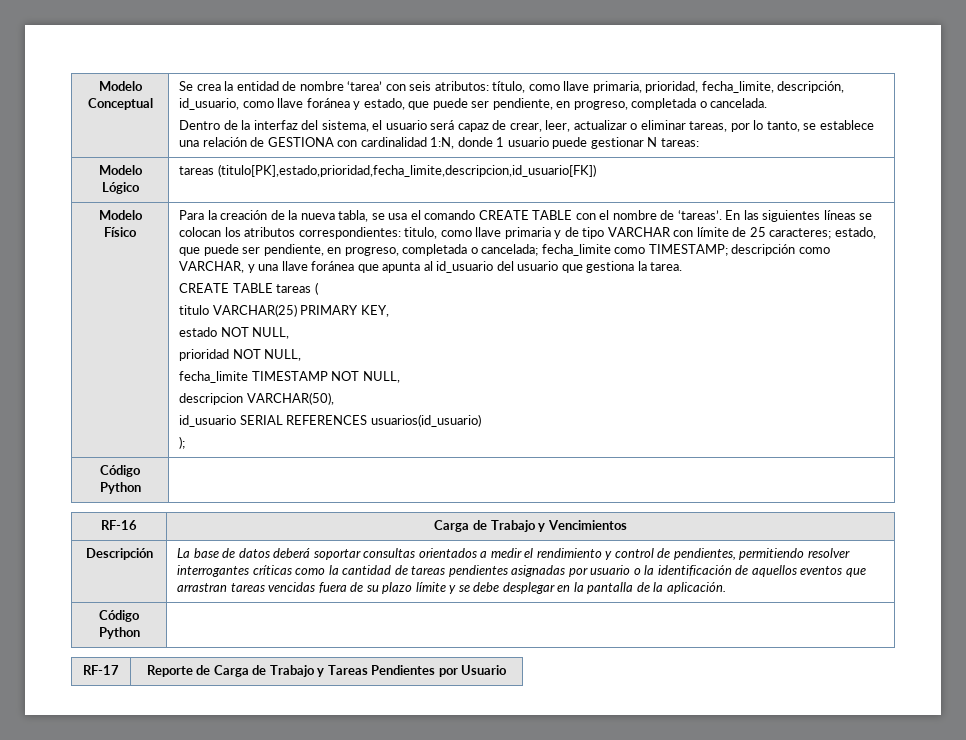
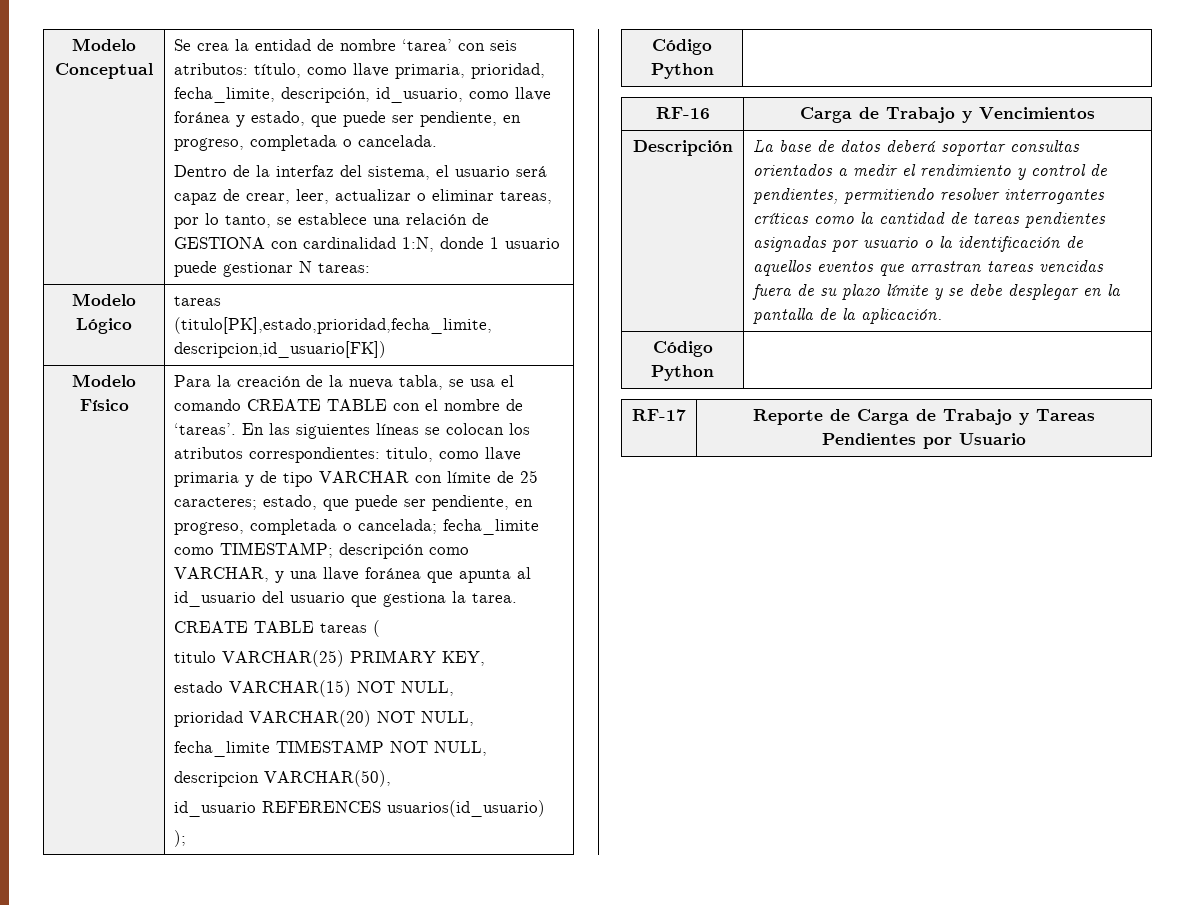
(218, 332) none -> [229,680,352,697] VARCHAR(15)
(230, 355) none -> [249,710,372,727] VARCHAR(20)
[239,415,283,425] SERIAL -> (257, 809) none

